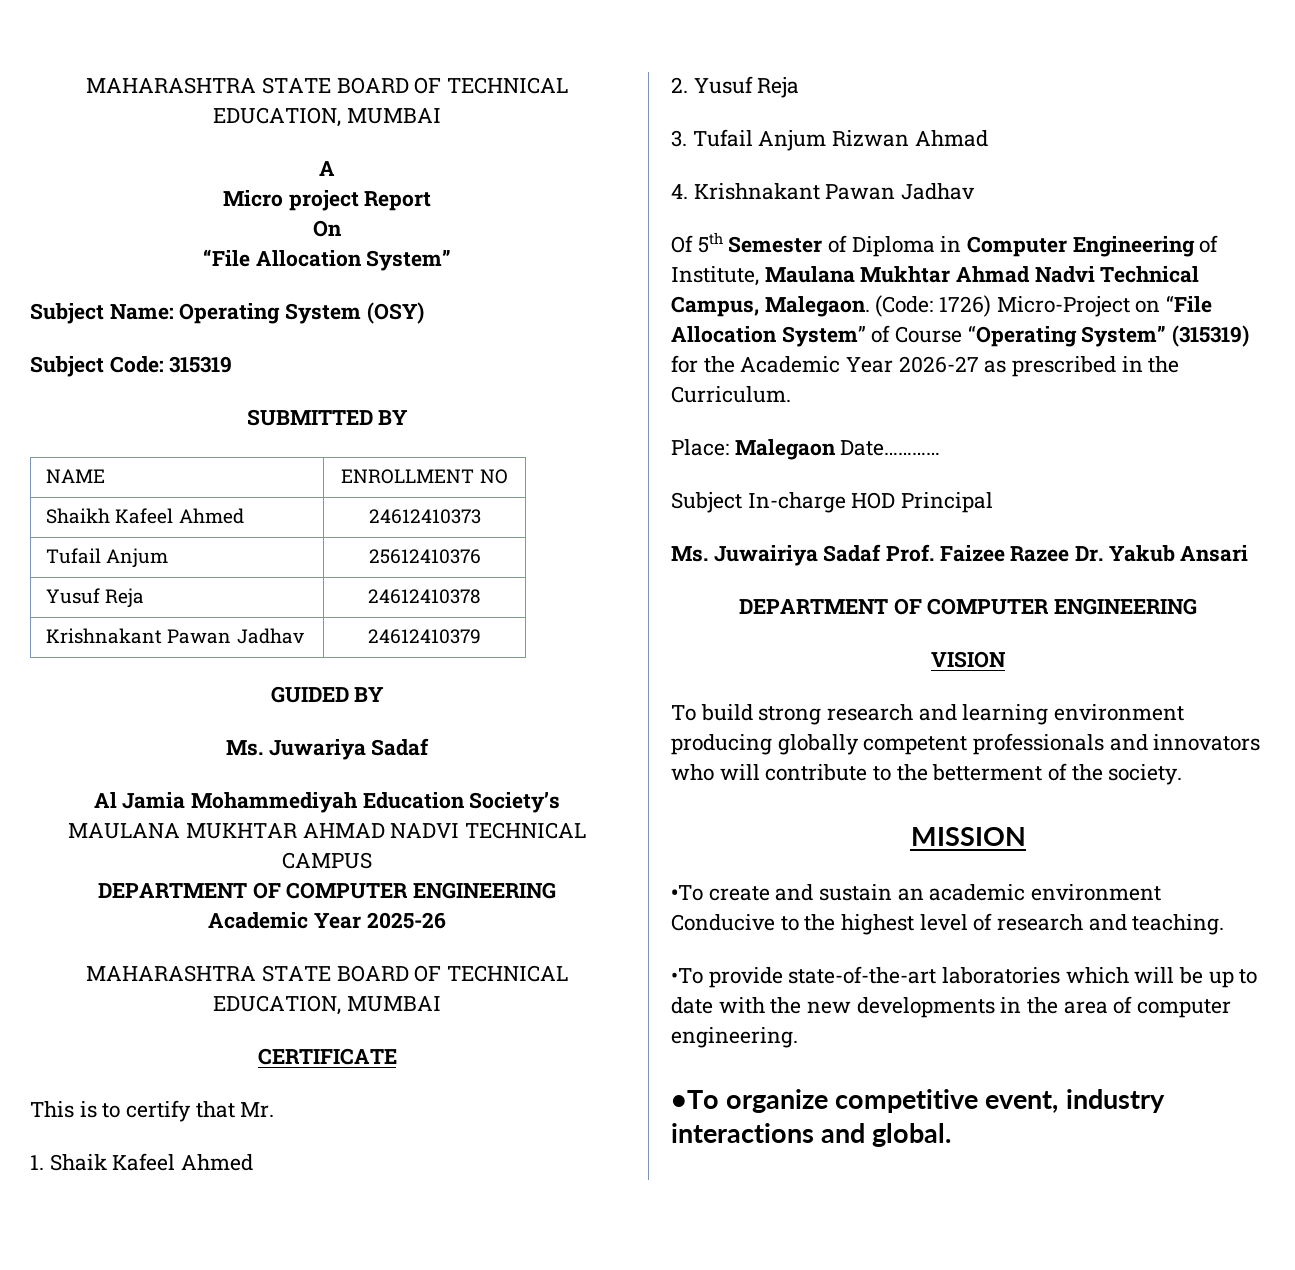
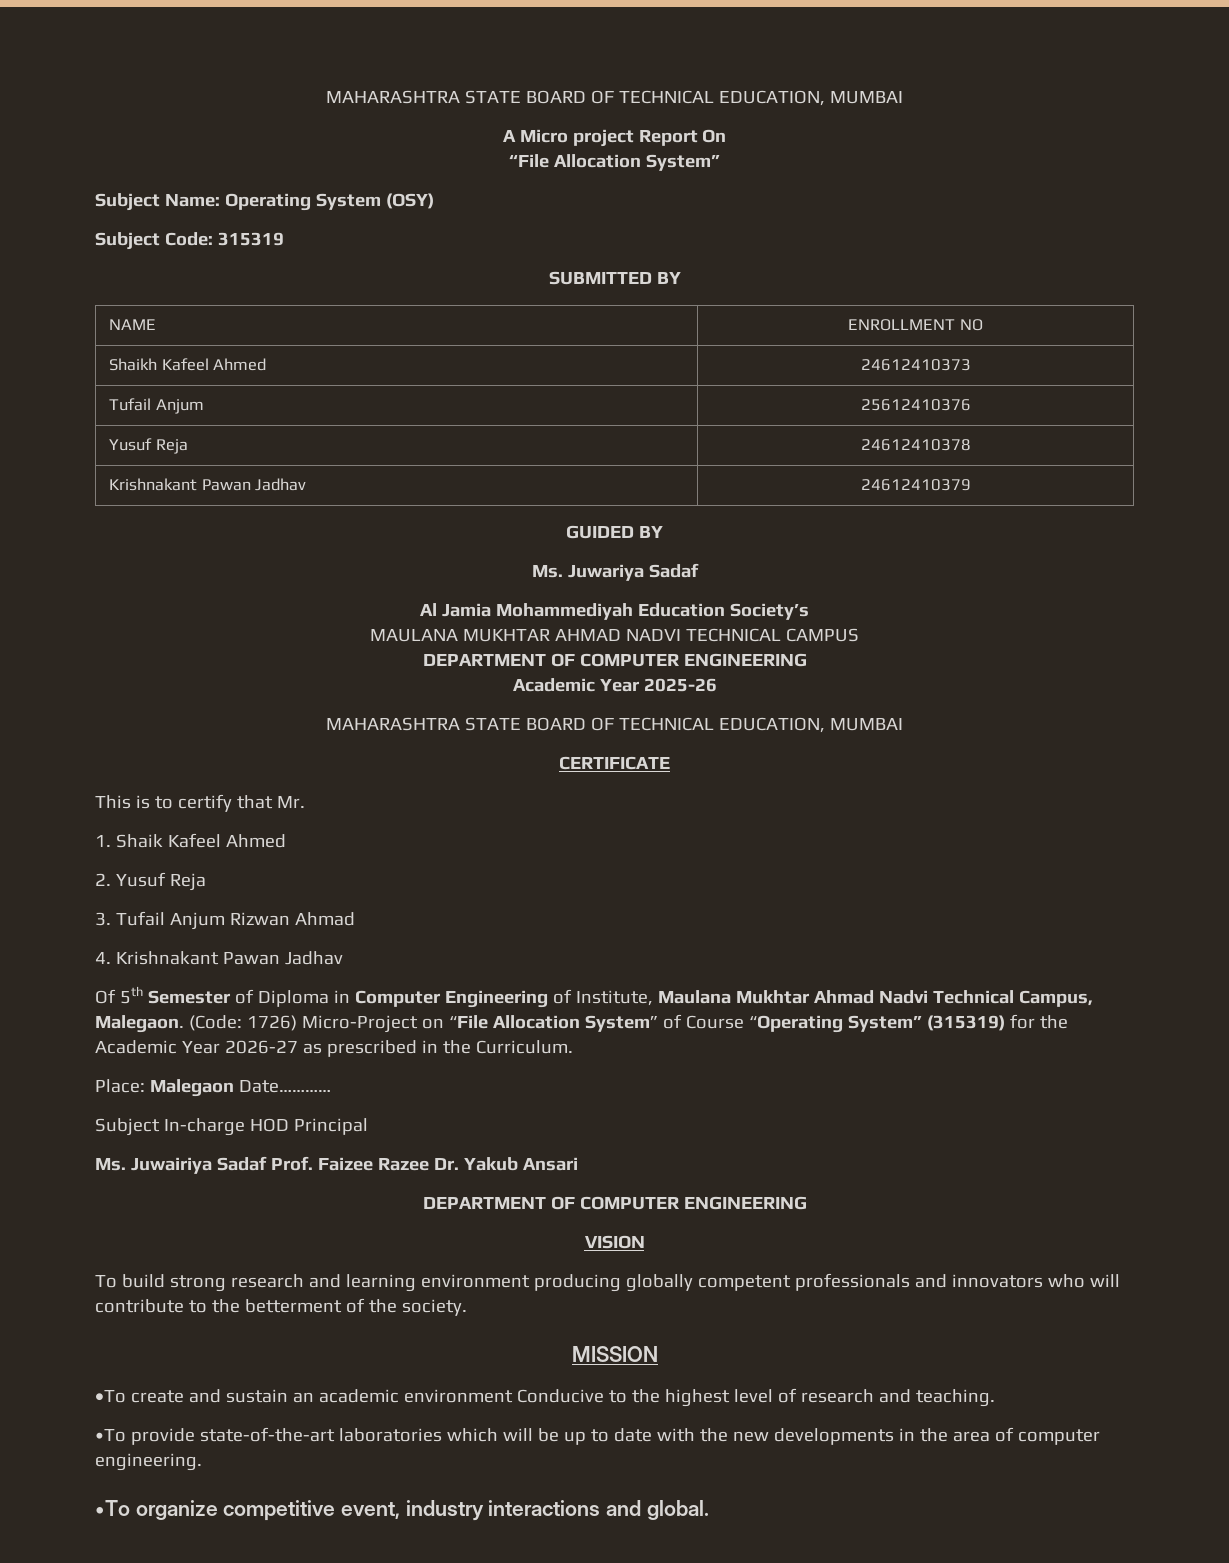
(335, 168) // -> (516, 136) none
(432, 201) // -> (698, 138) none

